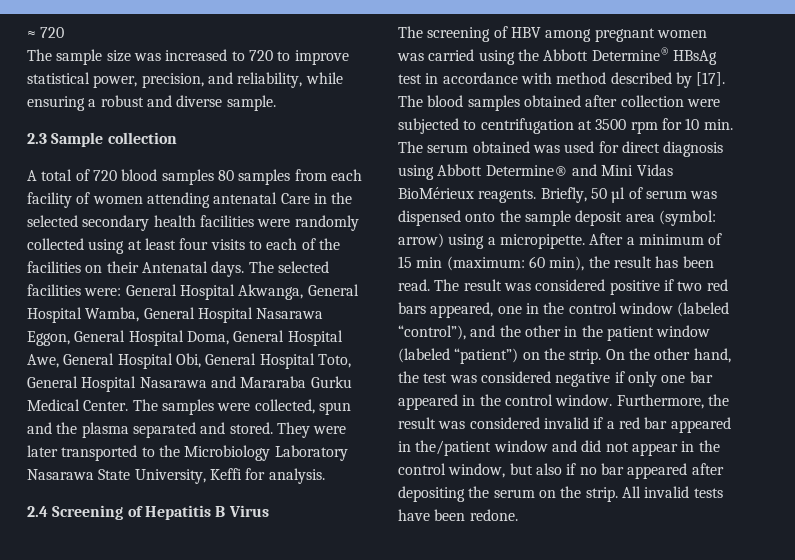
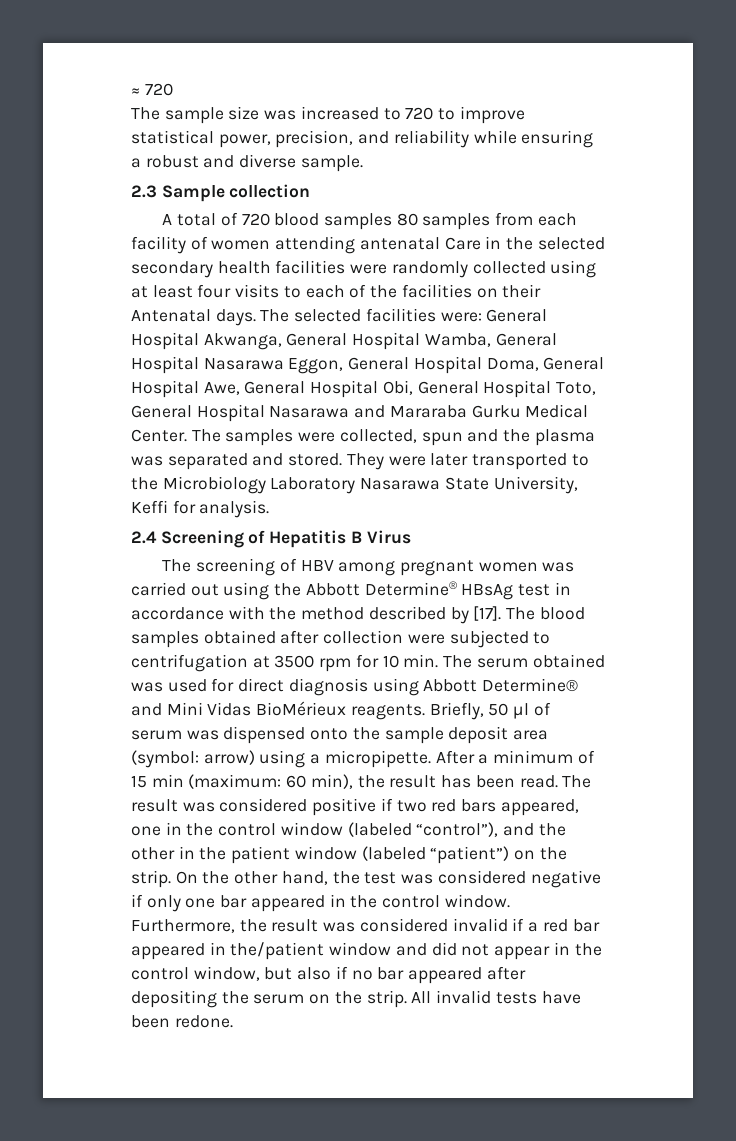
[237,72,303,88] reliability, -> [393,130,469,148] reliability
(129, 430) none -> [131,456,163,466] was
(475, 55) none -> [190,584,219,596] out
(552, 78) none -> [269,607,297,620] the

